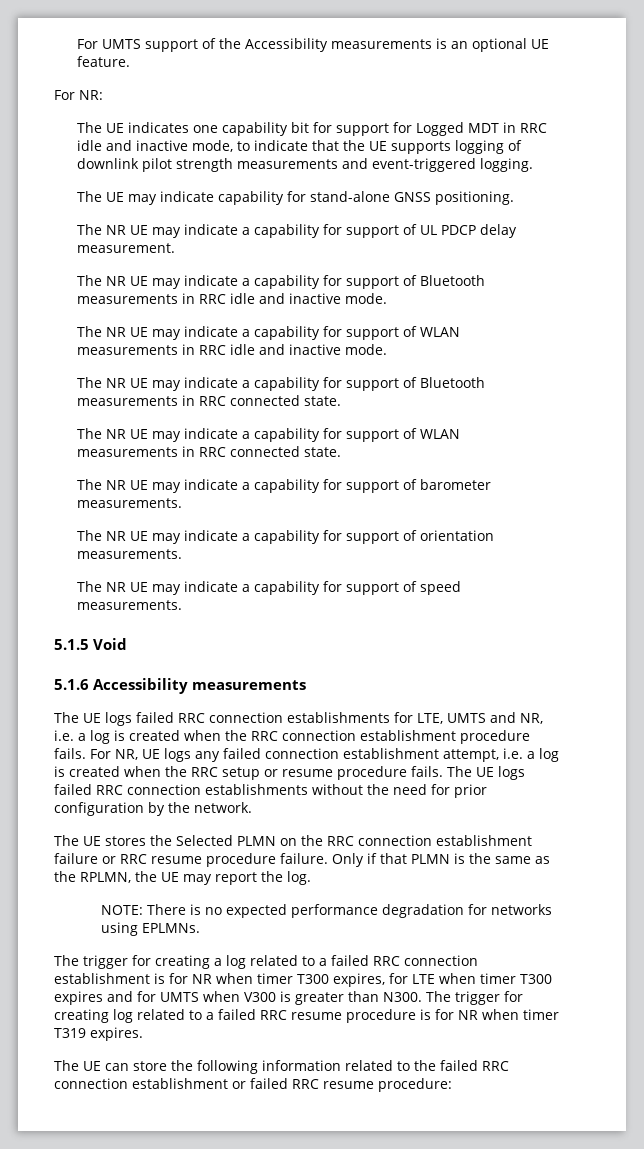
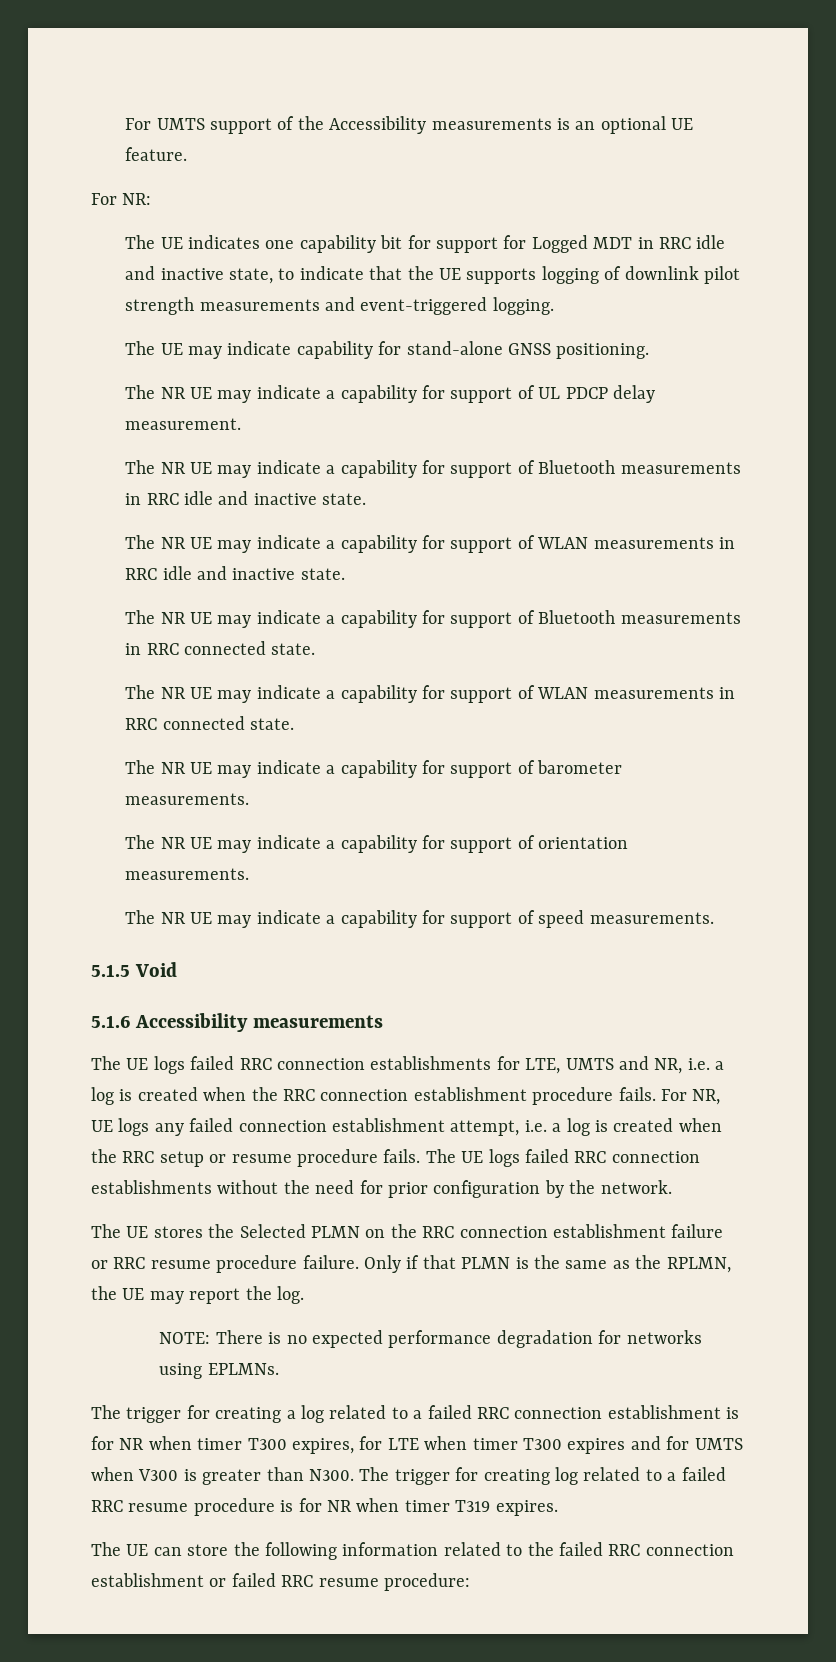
[192,140,234,152] mode, -> [228,268,273,284] state,
[345,293,388,304] mode. -> [322,493,367,505] state.
[345,344,388,355] mode. -> [300,568,345,580] state.

